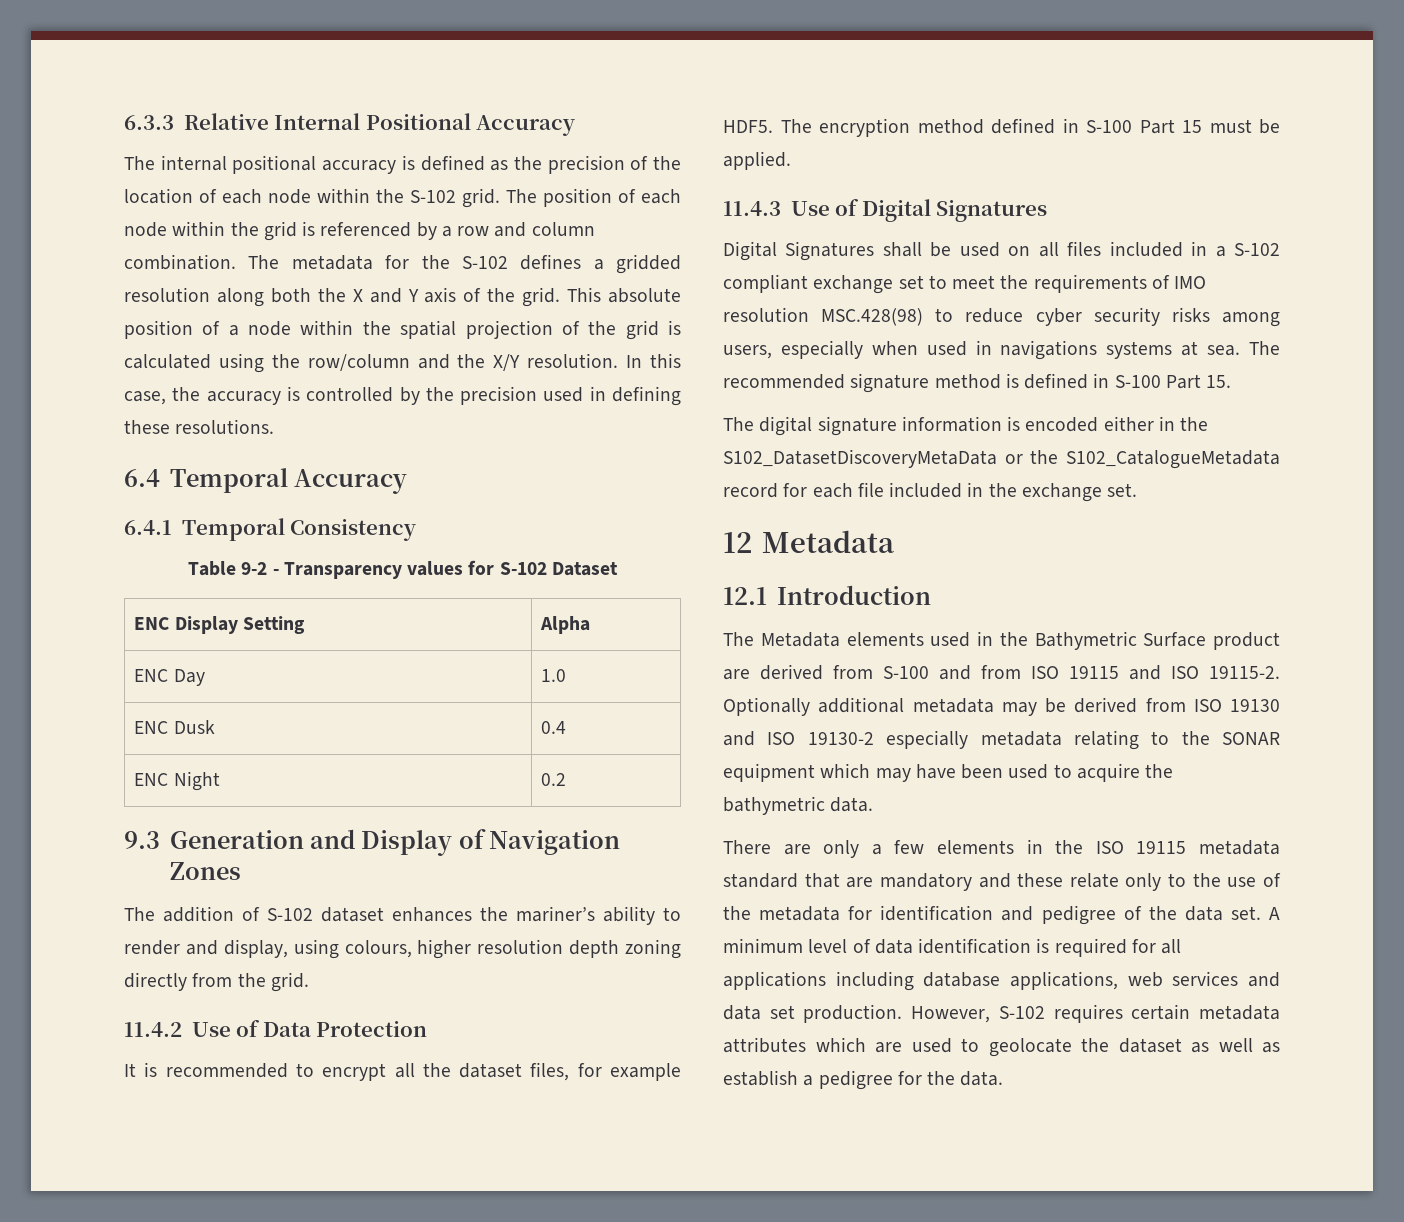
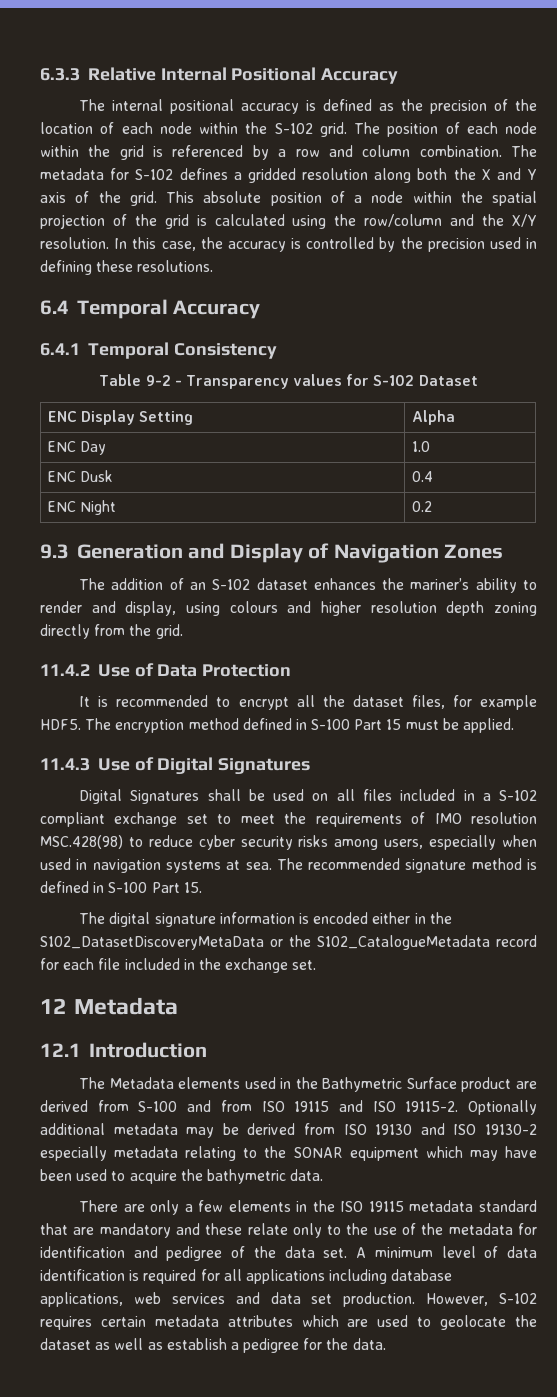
[421,255,450,269] the -> (130, 174) none
(260, 914) none -> [190,582,207,590] an
[344,940,412,958] colours, -> [229,601,312,613] colours and
[1000,340,1098,360] navigations -> [92,859,161,873] navigation

